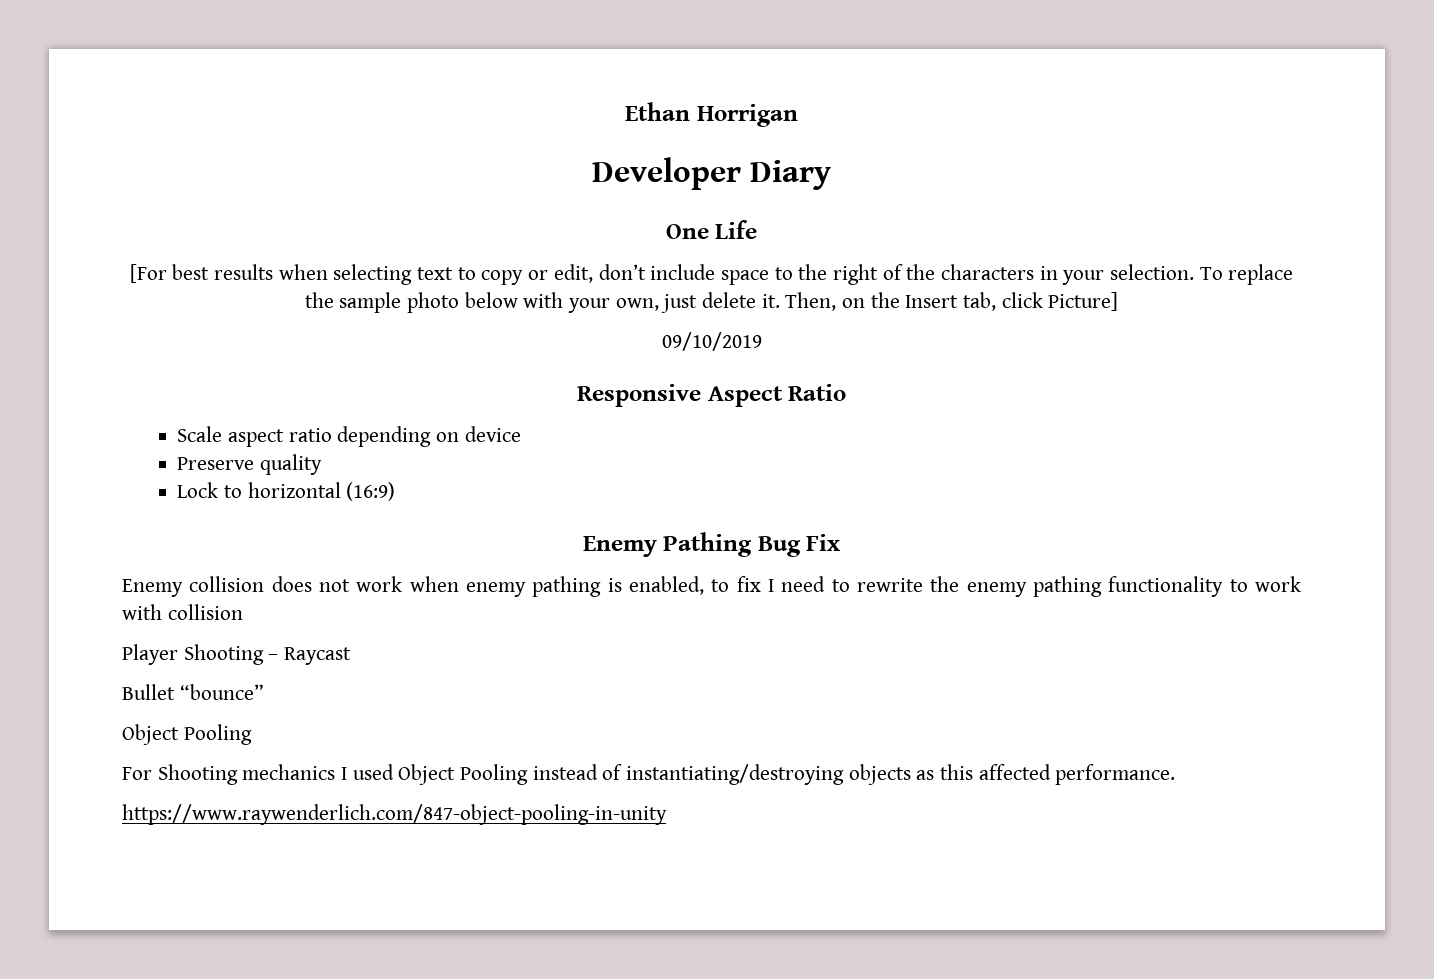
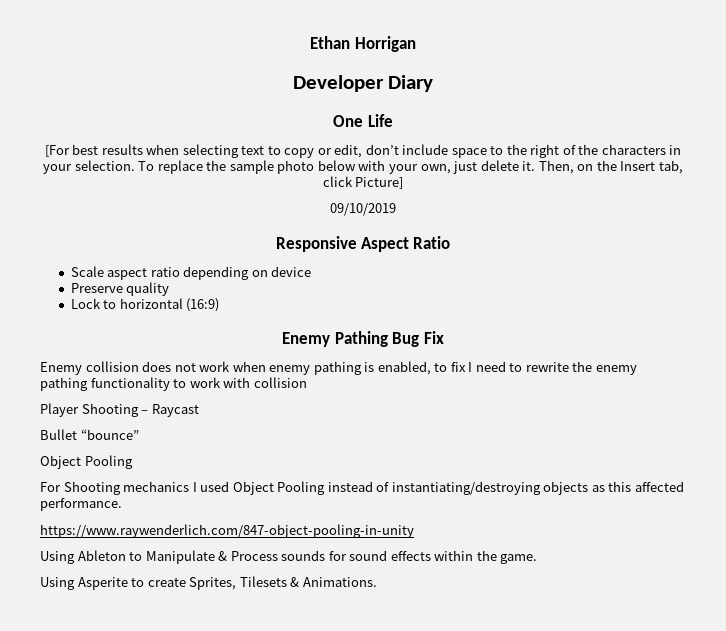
(667, 814) none -> [40,550,538,564] [40,576,377,590] // Using Ableton to Manipulate & Process sounds for sound effects within the game. // Using Asperite to create Sprites, Tilesets & Animations.

